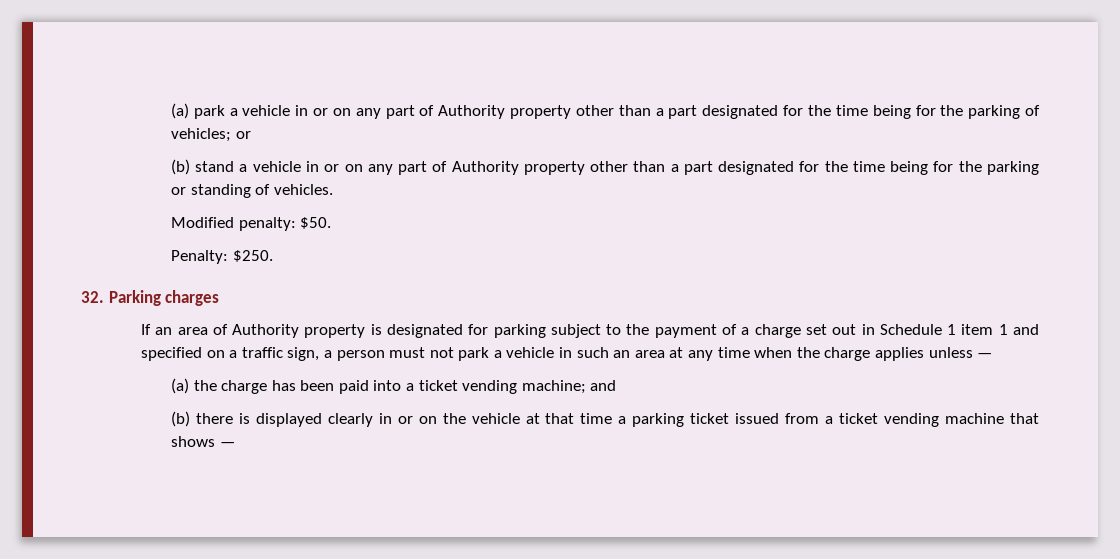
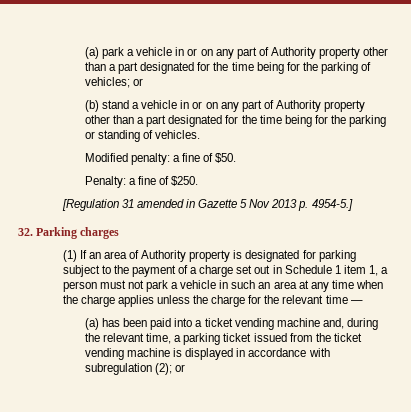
(296, 224) none -> [173,153,214,162] a fine of
[232,250,273,262] $250. -> [129,176,199,186] [61,199,353,211] a fine of $250. // [Regulation 31 amended in Gazette 5 Nov 2013 p. 4954-5.]
(220, 298) none -> [62,250,77,262] (1)
[998,324,1039,335] [140,347,320,361] 1 and specified on a traffic sign, -> [368,265,378,276] 1,
(973, 352) none -> [193,295,348,307] the charge for the relevant time
[193,380,268,394] the charge -> (99, 324) none
[521,380,617,394] [170,411,613,427] machine; and // (b) there is displayed clearly in or on the vehicle at that time -> [276,318,378,330] [84,333,172,344] machine and, during the relevant time,
[825,413,1039,427] [170,436,235,447] a ticket vending machine that shows — -> [315,333,362,342] [84,348,330,360] [84,363,186,375] the ticket vending machine is displayed in accordance with subregulation (2); or

